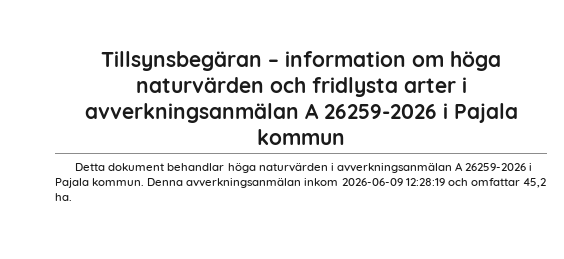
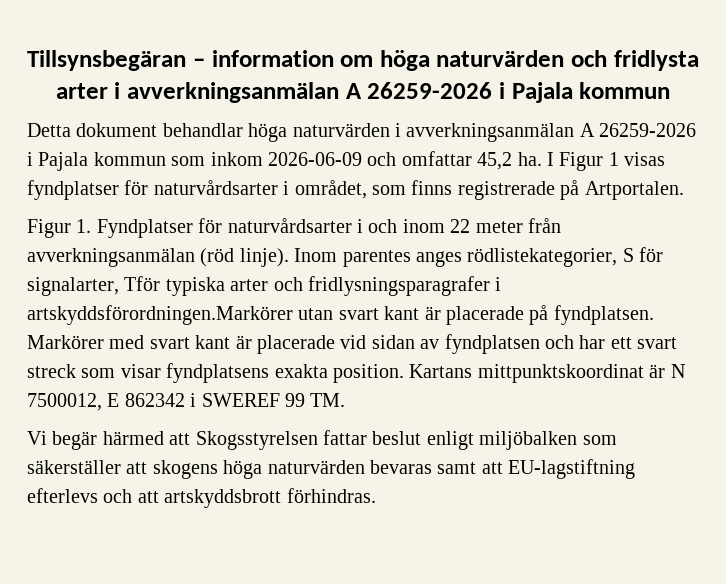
[92,178,302,188] kommun. Denna avverkningsanmälan -> [93,152,206,166] kommun som
[405,178,445,186] 12:28:19 -> (362, 159) none
(72, 197) none -> [546,152,666,171] [27,180,684,200] [27,218,561,238] [27,247,664,267] [27,276,502,296] [27,305,654,325] [27,334,678,354] [27,363,685,383] [27,393,346,411] [27,430,617,450] [27,459,636,479] [27,488,376,508] I Figur 1 visas fyndplatser för naturvårdsarter i området, som finns registrerade på Artportalen. // Figur 1. Fyndplatser för naturvårdsarter i och inom 22 meter från avverkningsanmälan (röd linje). Inom parentes anges rödlistekategorier, S för signalarter, Tför typiska arter och fridlysningsparagrafer i artskyddsförordningen.Markörer utan svart kant är placerade på fyndplatsen. Markörer med svart kant är placerade vid sidan av fyndplatsen och har ett svart streck som visar fyndplatsens exakta position. Kartans mittpunktskoordinat är N 7500012, E 862342 i SWEREF 99 TM. // Vi begär härmed att Skogsstyrelsen fattar beslut enligt miljöbalken som säkerställer att skogens höga naturvärden bevaras samt att EU-lagstiftning efterlevs och att artskyddsbrott förhindras.

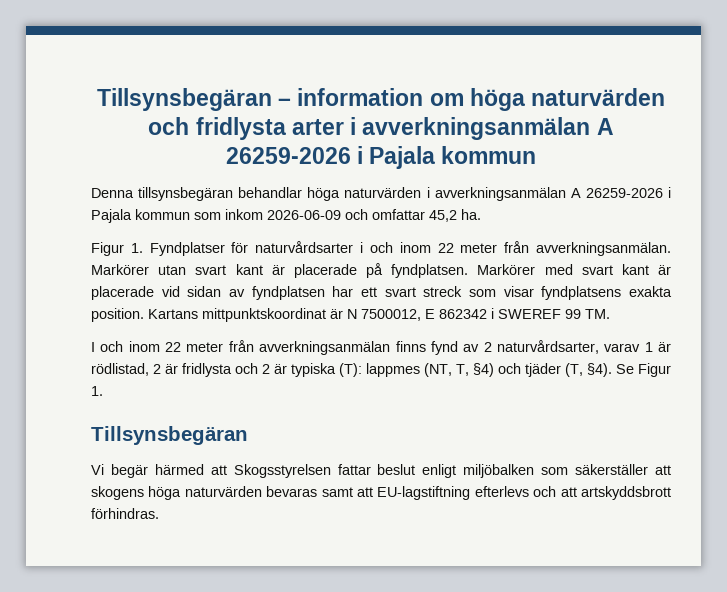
[27,123,158,137] Detta dokument -> [91,187,234,201] Denna tillsynsbegäran
[546,152,666,171] [27,180,684,200] I Figur 1 visas fyndplatser för naturvårdsarter i området, som finns registrerade på Artportalen. -> (481, 214) none
[27,247,664,267] [27,276,502,296] [27,305,293,325] avverkningsanmälan (röd linje). Inom parentes anges rödlistekategorier, S för signalarter, Tför typiska arter och fridlysningsparagrafer i artskyddsförordningen.Markörer -> [536,242,671,256] [91,264,149,275] avverkningsanmälan. Markörer
[544,335,574,349] och -> (325, 293) none
(346, 400) none -> [91,340,671,355] [91,363,671,377] [91,386,103,396] [91,426,248,445] // I och inom 22 meter från avverkningsanmälan finns fynd av 2 naturvårdsarter, varav 1 är rödlistad, 2 är fridlysta och 2 är typiska (T): lappmes (NT, T, §4) och tjäder (T, §4). Se Figur 1. // Tillsynsbegäran

